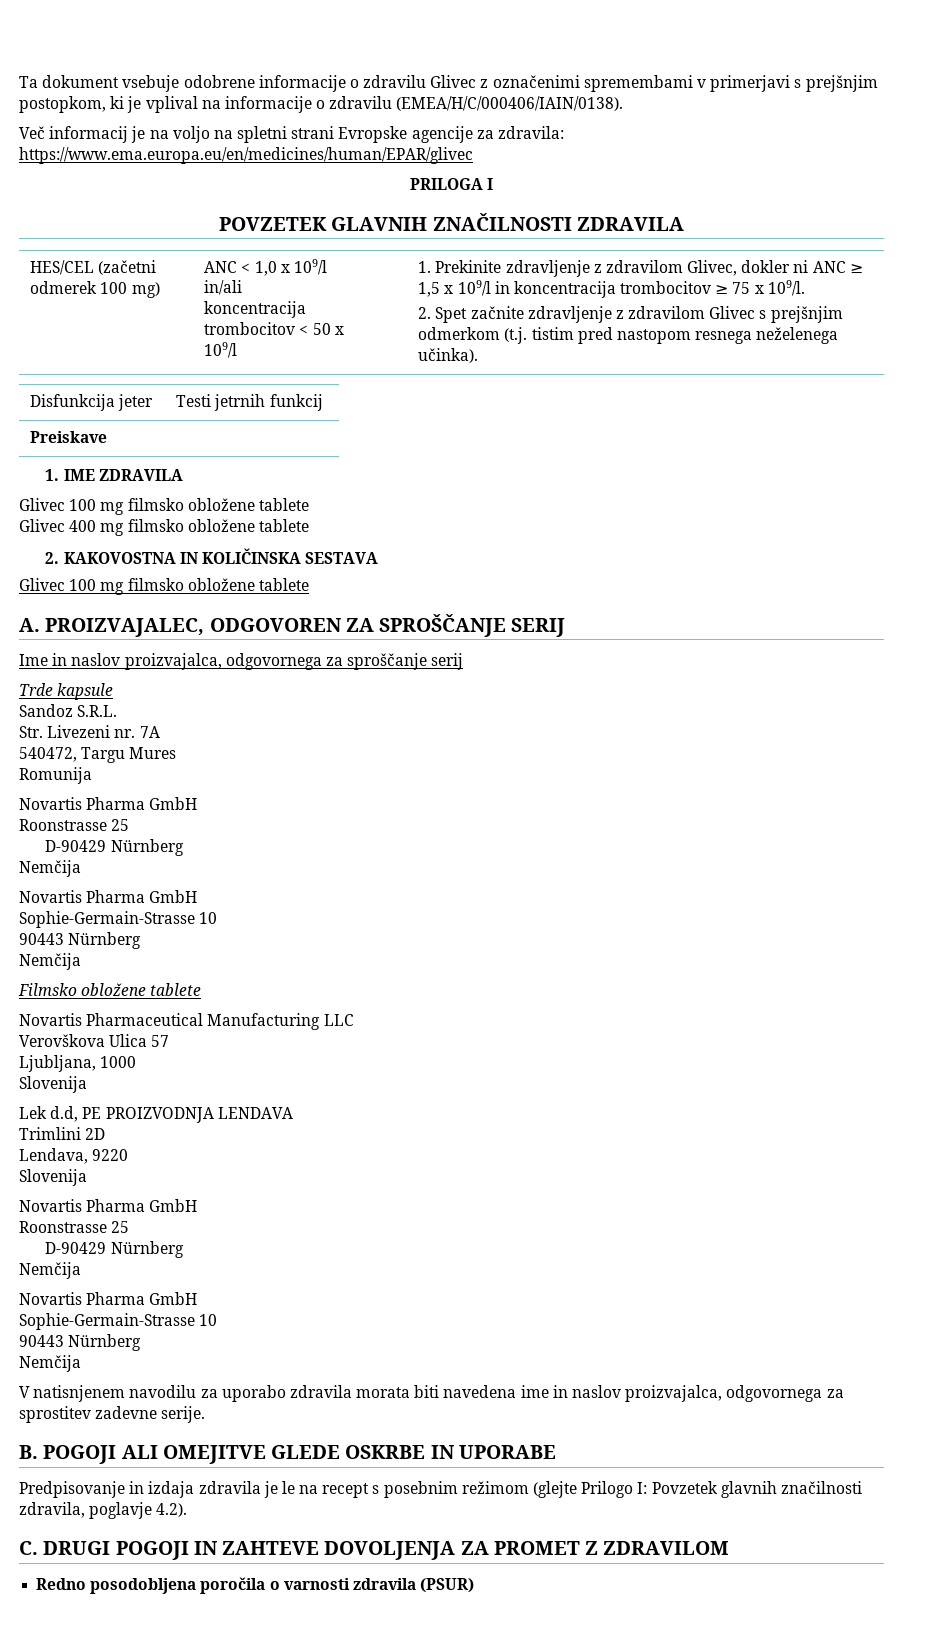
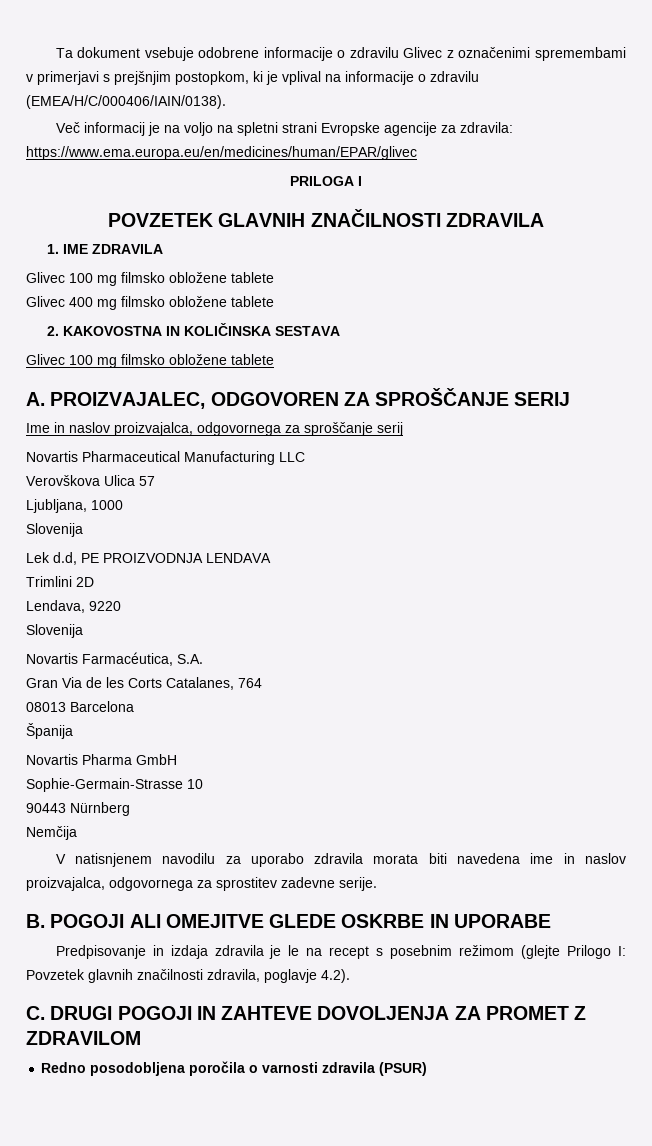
[30,260,157,275] [30,281,160,298] [204,259,328,276] [204,280,243,295] [204,301,307,318] [204,322,344,335] [204,342,238,358] [418,260,863,277] [418,280,805,298] [418,306,843,323] [418,327,839,344] [418,348,479,363] [30,394,154,411] [176,394,323,411] [30,431,108,443] // HES/CEL (začetni odmerek 100 mg) | ANC < 1,0 x 109/l // in/ali // koncentracija trombocitov < 50 x 109/l | 1. Prekinite zdravljenje z zdravilom Glivec, dokler ni ANC ≥ 1,5 x 109/l in koncentracija trombocitov ≥ 75 x 109/l. // 2. Spet začnite zdravljenje z zdravilom Glivec s prejšnjim odmerkom (t.j. tistim pred nastopom resnega neželenega učinka). // Disfunkcija jeter | Testi jetrnih funkcij // Preiskave -> (544, 220) none
[19,683,114,700] [19,704,118,717] [19,725,160,738] [19,747,177,763] [19,767,92,784] [19,797,198,810] [19,819,130,831] [45,839,184,856] [19,860,81,877] [19,890,198,903] [19,911,218,928] [19,932,142,949] [19,953,81,970] [18,983,202,996] // Trde kapsule // Sandoz S.R.L. // Str. Livezeni nr. 7A // 540472, Targu Mures // Romunija // Novartis Pharma GmbH // Roonstrasse 25 // D-90429 Nürnberg // Nemčija // Novartis Pharma GmbH // Sophie-Germain-Strasse 10 // 90443 Nürnberg // Nemčija // Filmsko obložene tablete -> (403, 429) none
[86,1199,198,1212] [19,1221,130,1233] [45,1241,184,1258] [19,1262,81,1279] Pharma GmbH // Roonstrasse 25 // D-90429 Nürnberg // Nemčija -> [82,652,203,666] [26,677,262,690] [26,701,134,712] [26,723,73,739] Farmacéutica, S.A. // Gran Via de les Corts Catalanes, 764 // 08013 Barcelona // Španija

